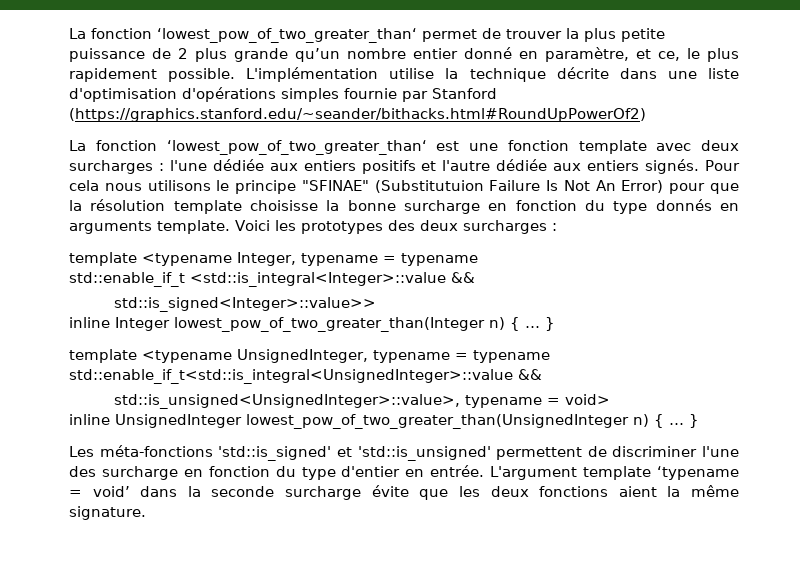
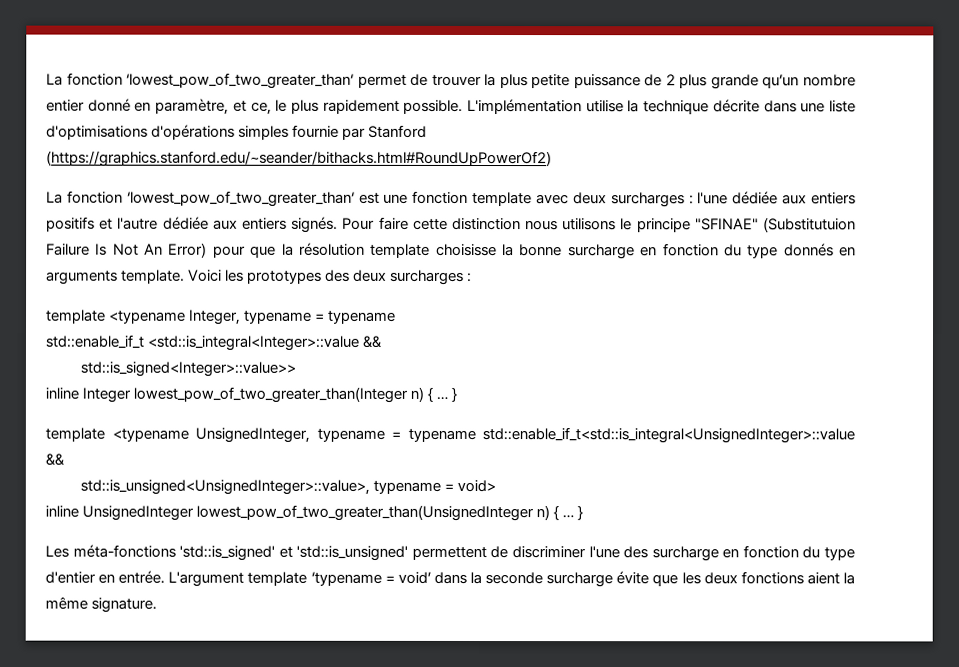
[69,88,177,102] d'optimisation -> [46,125,148,140] d'optimisations
[69,180,99,191] cela -> [378,216,521,231] faire cette distinction

